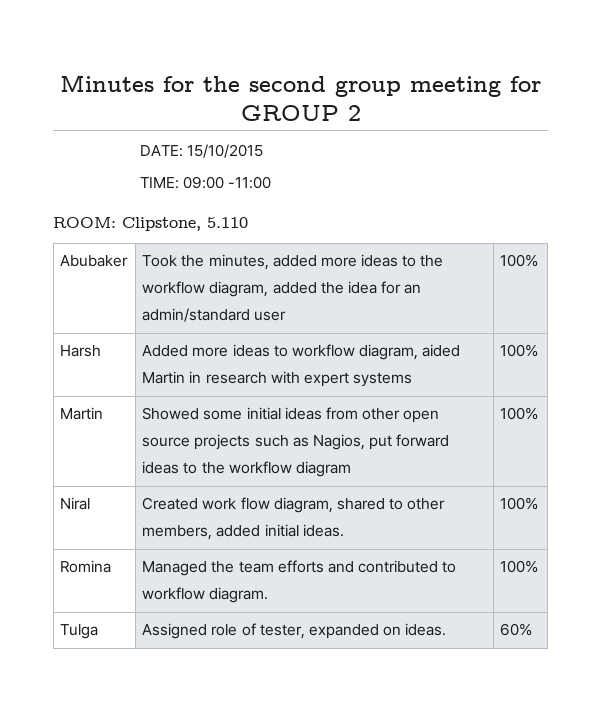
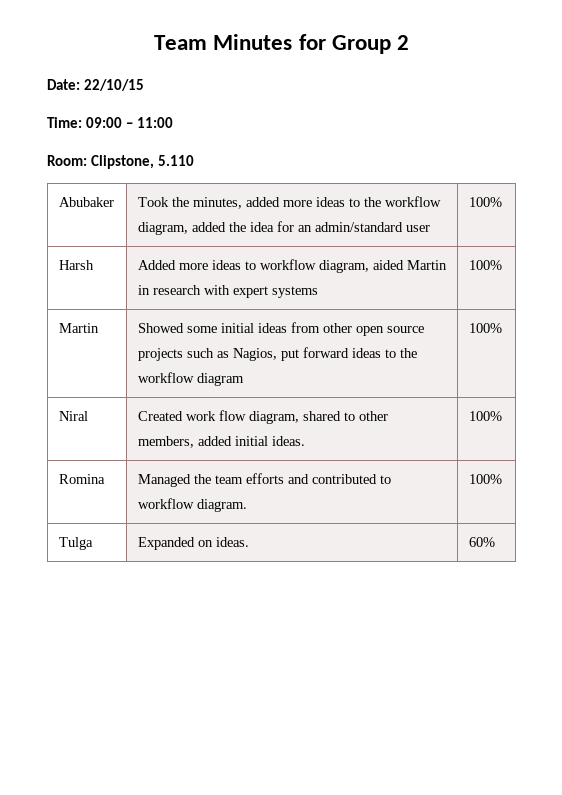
(60, 83) none -> [154,35,208,50] Team
[203,76,541,97] [240,105,361,121] [139,144,263,158] [139,176,272,189] [53,217,116,228] the second group meeting for GROUP 2 // DATE: 15/10/2015 // TIME: 09:00 -11:00 // ROOM: -> [331,35,409,54] [47,79,144,91] [47,117,173,128] [47,155,87,166] Group 2 // Date: 22/10/15 // Time: 09:00 – 11:00 // Room:
[142,623,379,639] Assigned role of tester, expanded -> [137,537,195,550] Expanded

